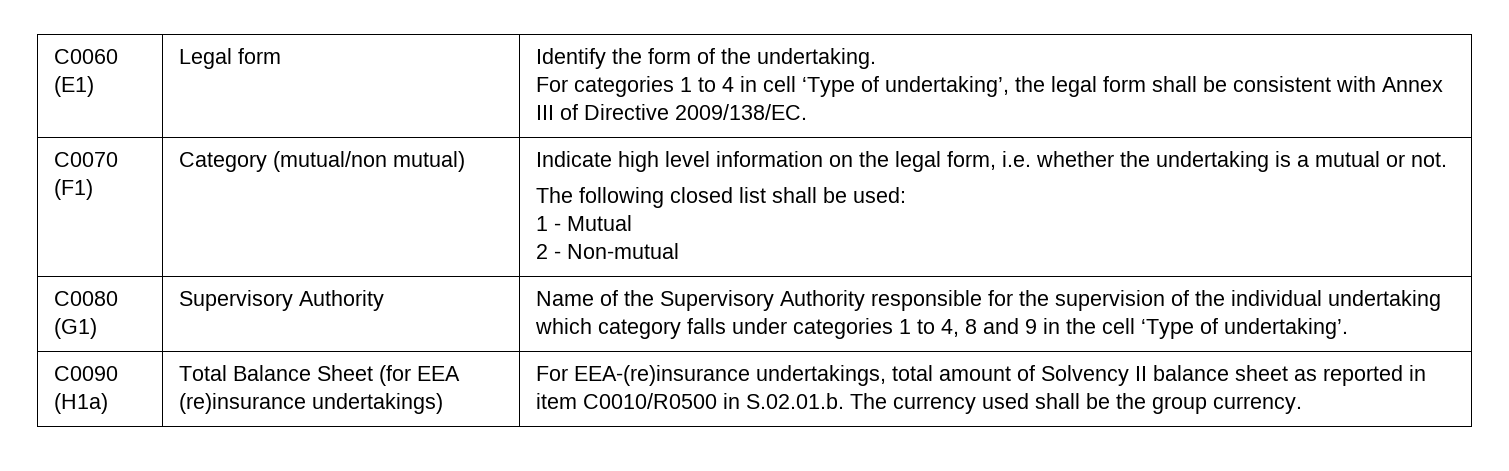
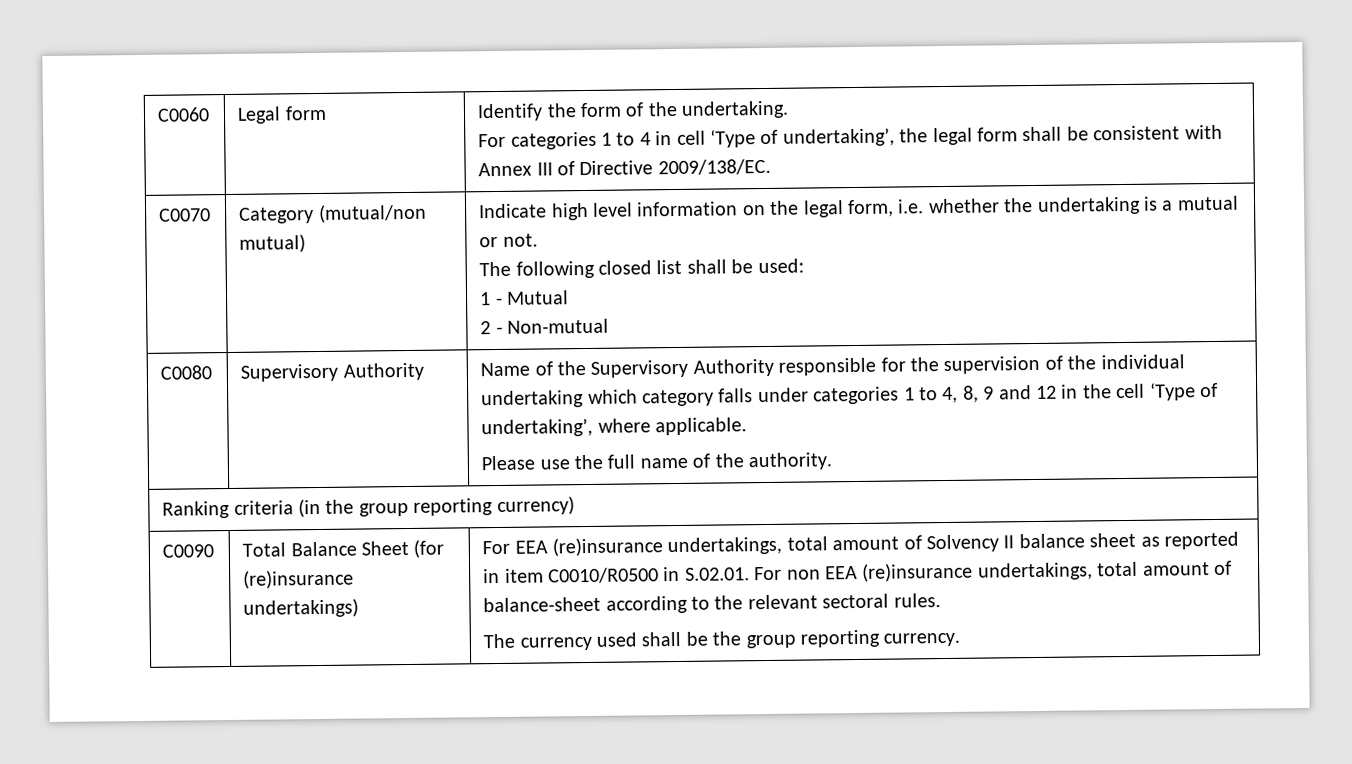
[53,76,94,97] (E1) -> (211, 114) none
[53,179,93,200] (F1) -> (212, 215) none
[53,318,97,339] (G1) -> (213, 372) none
[964,318,1037,334] 8 and 9 -> [962,385,1058,403] 8, 9 and 12
[1223,318,1348,339] undertaking’. -> [481,417,748,438] [481,452,833,471] [162,496,575,519] undertaking’, where applicable. // Please use the full name of the authority. // Ranking criteria (in the group reporting currency)
[53,393,108,414] (H1a) -> (215, 551) none
[416,366,460,381] EEA -> (445, 548) none
[573,365,750,386] EEA-(re)insurance -> [514,537,664,557] EEA (re)insurance
[745,393,844,409] S.02.01.b. -> [684,560,1233,582] [483,593,941,614] S.02.01. For non EEA (re)insurance undertakings, total amount of balance-sheet according to the relevant sectoral rules. //
(1207, 405) none -> [800,629,881,648] reporting

